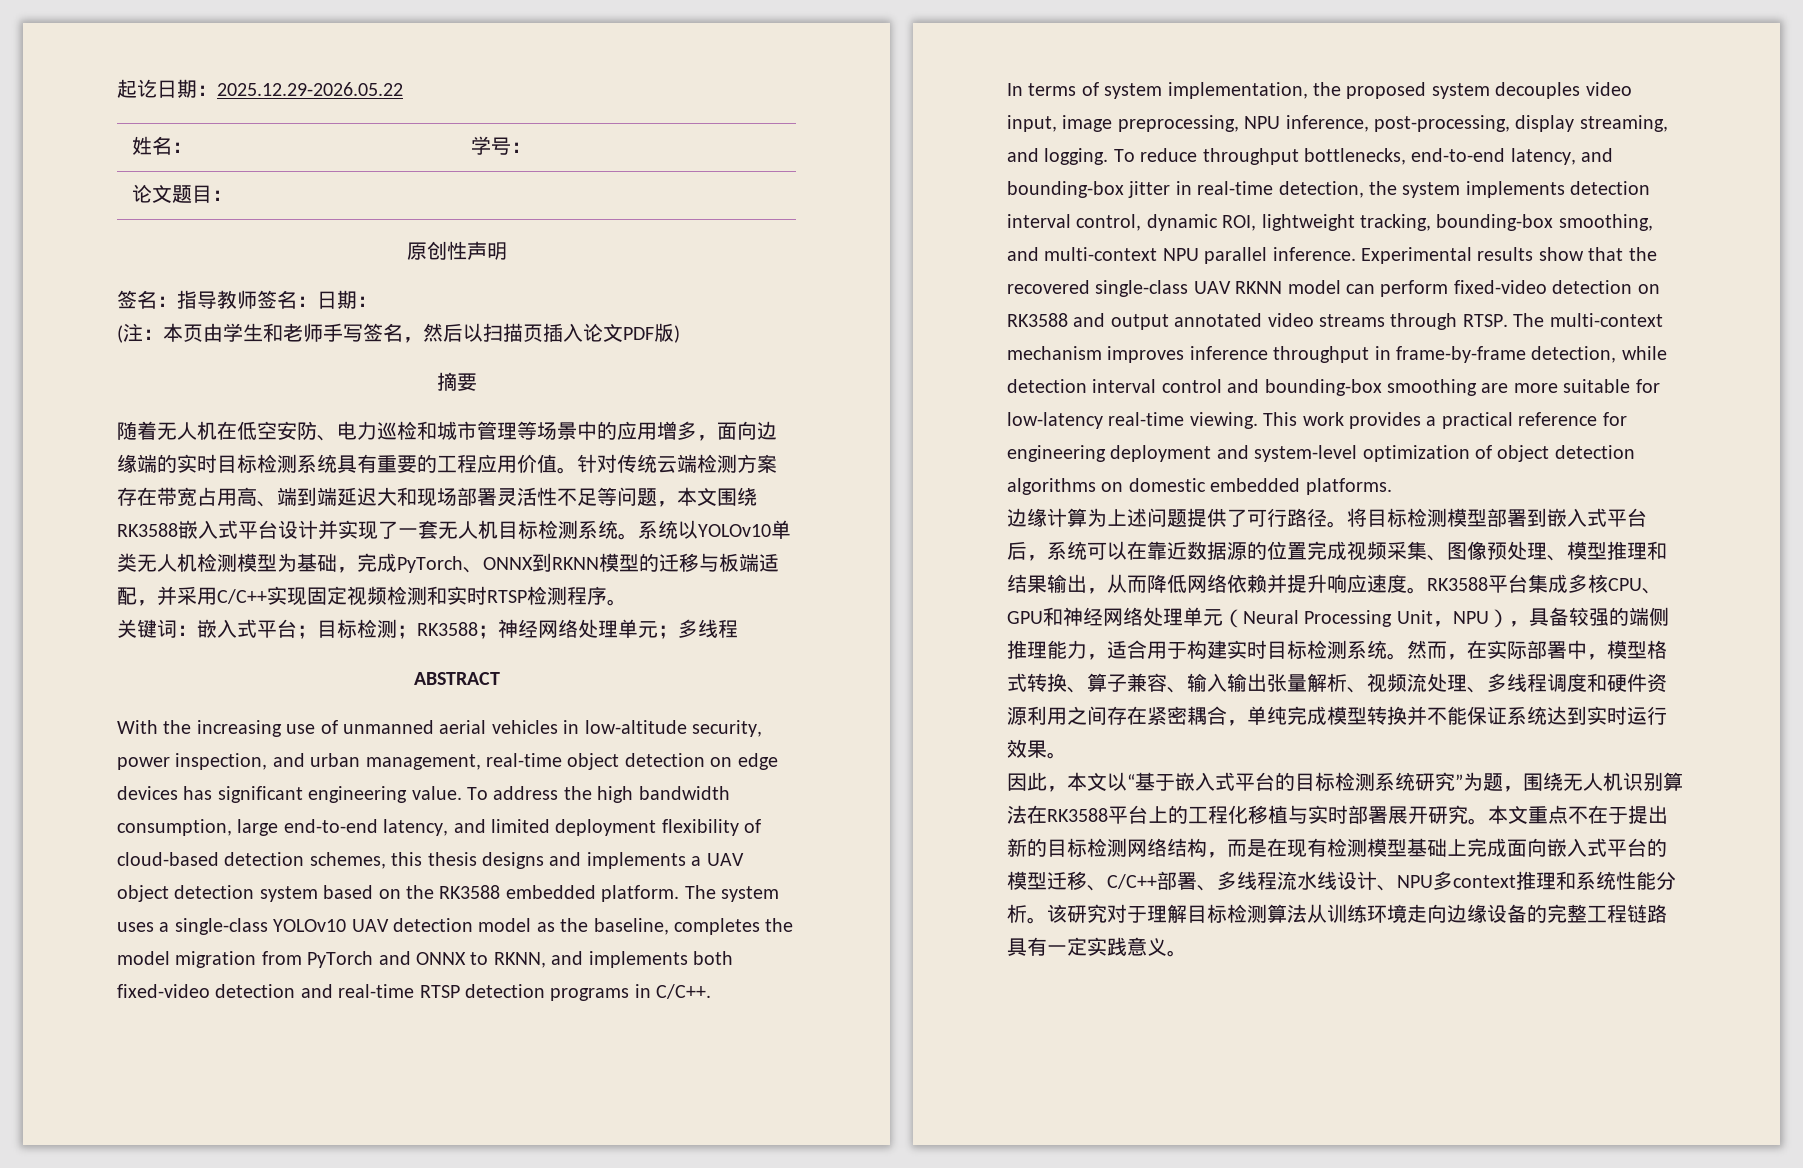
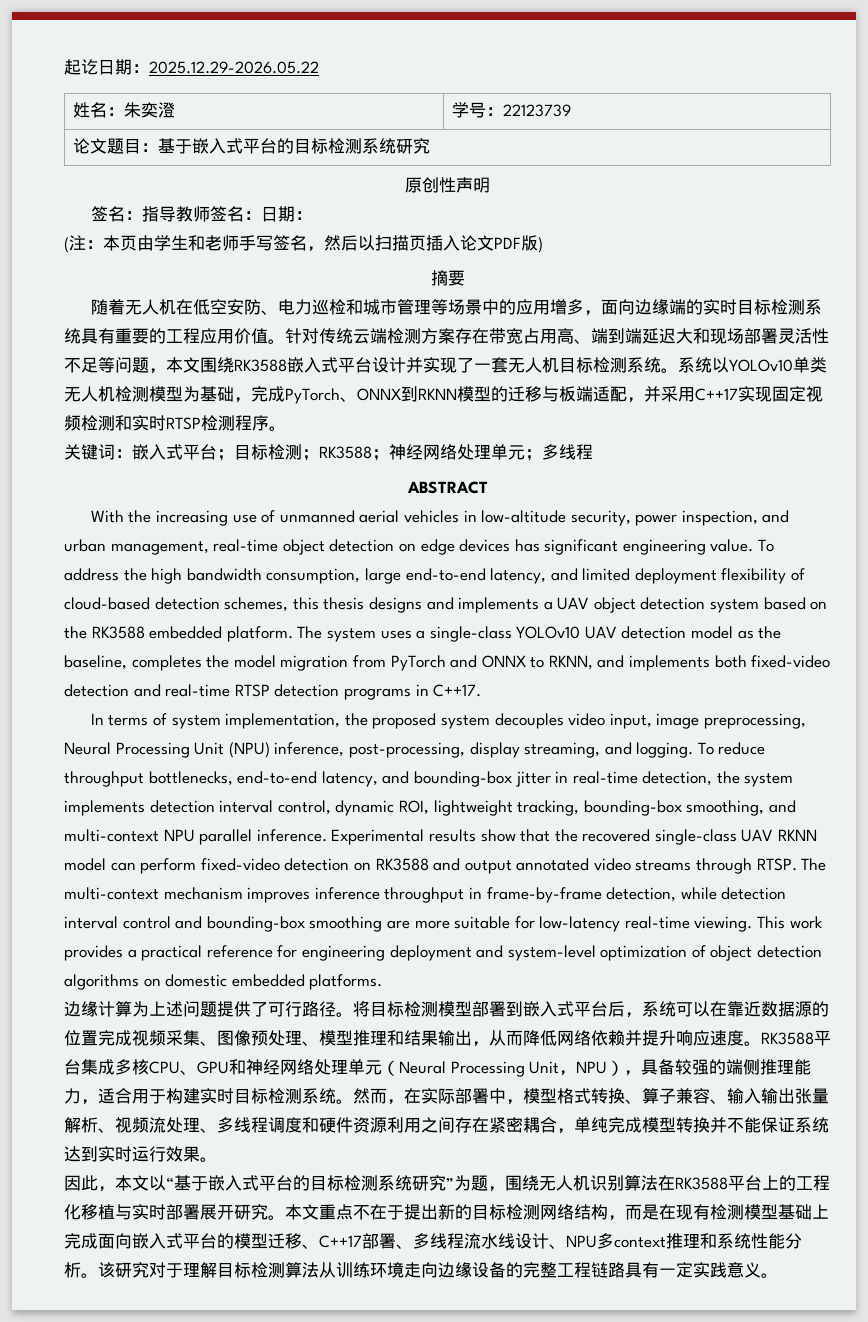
(192, 147) none -> [124,102,176,118] 朱奕澄
(531, 147) none -> [503,104,572,117] 22123739
(232, 195) none -> [158,138,431,154] 基于嵌入式平台的目标检测系统研究
[217,589,267,604] C/C++ -> [695,388,738,401] C++17
[656,984,712,999] C/C++. -> [433,684,482,697] C++17.
[1244,116,1281,129] NPU -> [64,742,270,758] Neural Processing Unit (NPU)
[1107,874,1157,889] C/C++ -> [319,1235,362,1248] C++17

